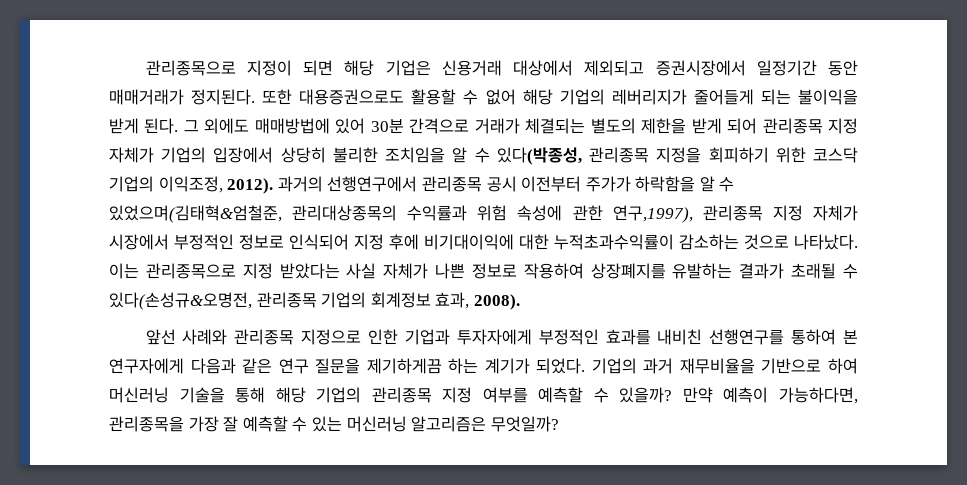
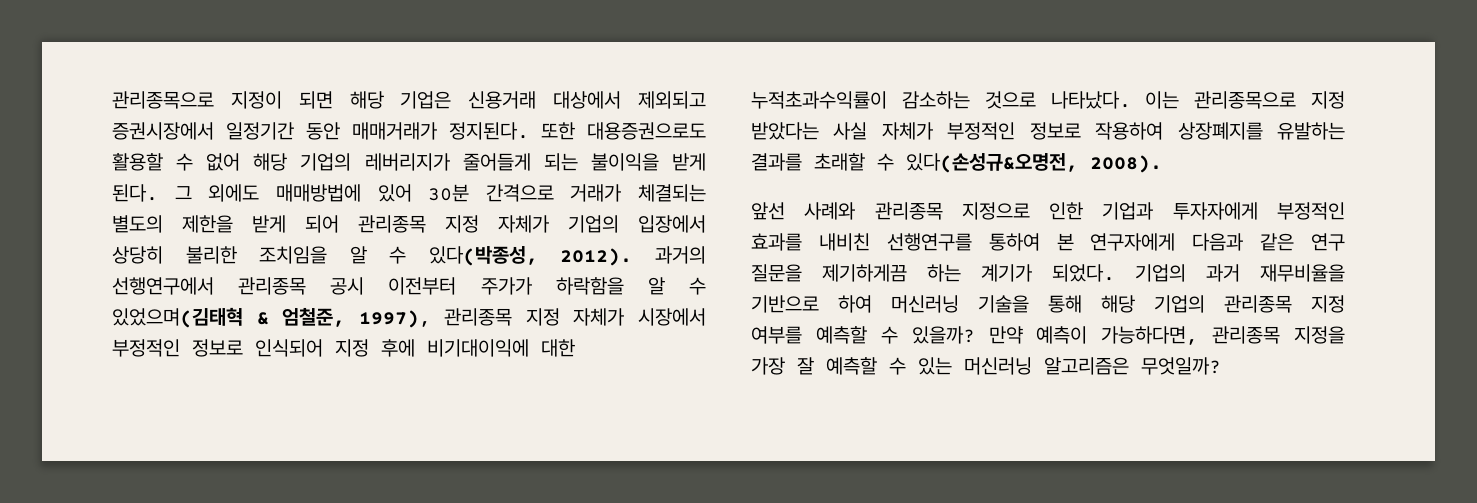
[589,147,858,163] [109,176,223,193] 관리종목 지정을 회피하기 위한 코스닥 기업의 이익조정, -> (538, 256) none
[109,205,693,223] 있었으며(김태혁&엄철준, 관리대상종목의 수익률과 위험 속성에 관한 연구,1997), -> [112,307,431,328] 있었으며(김태혁 & 엄철준, 1997),
[435,263,466,279] 나쁜 -> [947,122,1016,140] 부정적인
[739,263,858,279] [109,292,470,310] 결과가 초래될 수 있다(손성규&오명전, 관리종목 기업의 회계정보 효과, -> [751,153,1078,173] 결과를 초래할 수 있다(손성규&오명전,
[109,416,184,432] 관리종목을 -> [1212,326,1345,344] 관리종목 지정을

